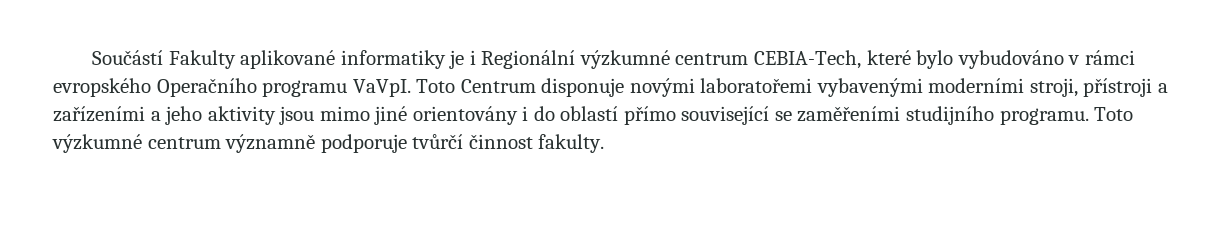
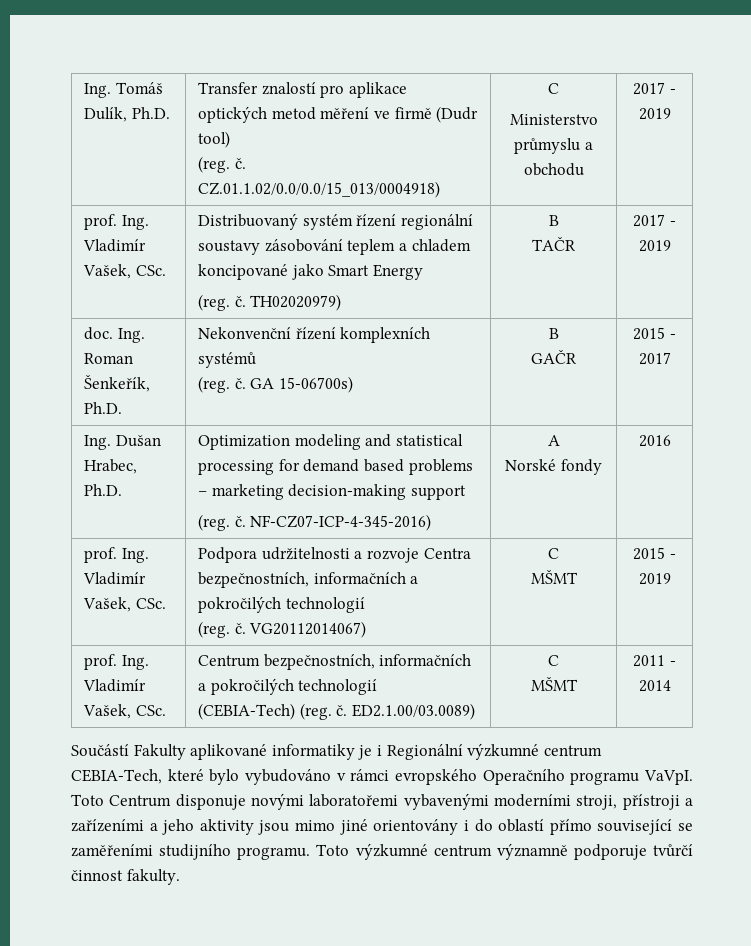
(92, 57) none -> [84,82,163,98] [84,107,170,122] [198,82,408,98] [198,106,479,123] [198,131,231,148] [198,156,246,173] [198,181,441,198] [548,83,559,94] [509,114,598,125] [514,138,593,154] [523,163,584,176] [633,82,676,95] [638,108,671,120] [84,214,149,230] [83,239,147,252] [83,264,166,279] [198,213,474,230] [198,239,471,255] [198,264,424,280] [198,294,342,311] [548,215,559,226] [532,237,576,251] [633,214,676,227] [638,240,671,252] [84,327,145,343] [84,353,134,364] [84,375,151,392] [84,402,123,414] [198,327,431,343] [198,352,257,368] [198,376,354,393] [548,328,559,339] [531,350,577,364] [633,327,676,340] [638,352,671,365] [84,435,161,450] [84,459,138,474] [84,484,123,496] [198,434,464,450] [198,459,473,475] [198,484,467,500] [198,514,432,531] [547,435,560,446] [505,459,602,475] [638,435,671,447] [84,547,149,563] [83,572,147,585] [83,597,166,612] [198,547,471,563] [198,572,419,588] [198,596,365,613] [198,621,367,638] [548,548,559,559] [530,570,578,584] [633,547,676,560] [638,573,671,585] [84,654,149,670] [83,679,147,692] [83,704,166,719] [198,654,472,670] [198,678,378,695] [198,703,476,720] [548,655,559,666] [530,677,578,691] [633,655,676,667] [638,680,671,692] Ing. Tomáš Dulík, Ph.D. | Transfer znalostí pro aplikace optických metod měření ve firmě (Dudr tool) // (reg. č. CZ.01.1.02/0.0/0.0/15_013/0004918) | C // Ministerstvo průmyslu a obchodu | 2017 - 2019 // prof. Ing. Vladimír Vašek, CSc. | Distribuovaný systém řízení regionální soustavy zásobování teplem a chladem koncipované jako Smart Energy // (reg. č. TH02020979) | B // TAČR | 2017 - 2019 // doc. Ing. Roman Šenkeřík, Ph.D. | Nekonvenční řízení komplexních systémů // (reg. č. GA 15-06700s) | B // GAČR | 2015 - 2017 // Ing. Dušan Hrabec, Ph.D. | Optimization modeling and statistical processing for demand based problems – marketing decision-making support // (reg. č. NF-CZ07-ICP-4-345-2016) | A // Norské fondy | 2016 // prof. Ing. Vladimír Vašek, CSc. | Podpora udržitelnosti a rozvoje Centra bezpečnostních, informačních a pokročilých technologií // (reg. č. VG20112014067) | C // MŠMT | 2015 - 2019 // prof. Ing. Vladimír Vašek, CSc. | Centrum bezpečnostních, informačních a pokročilých technologií (CEBIA-Tech) (reg. č. ED2.1.00/03.0089) | C // MŠMT | 2011 - 2014 //

